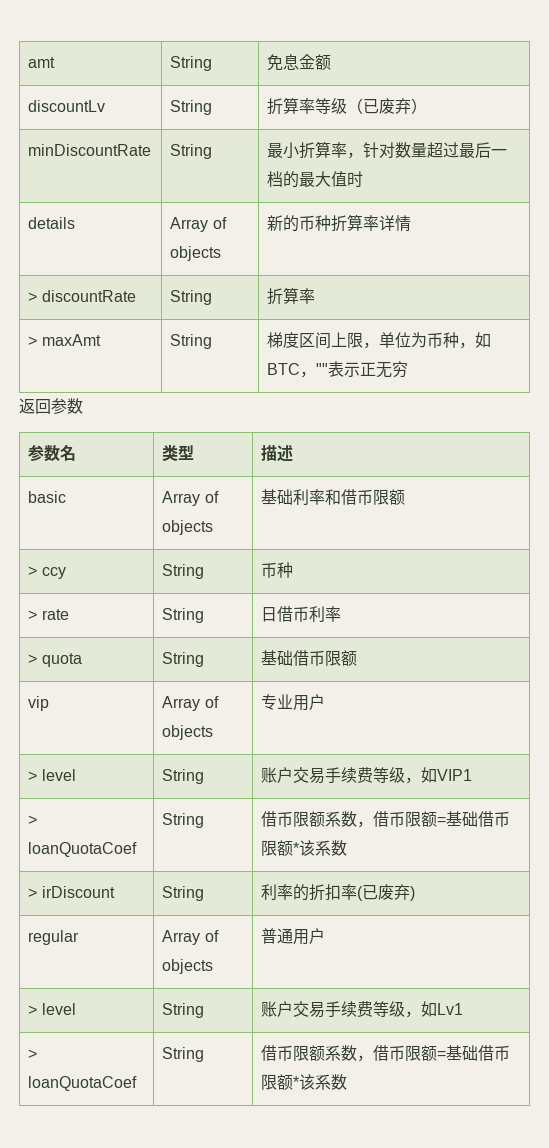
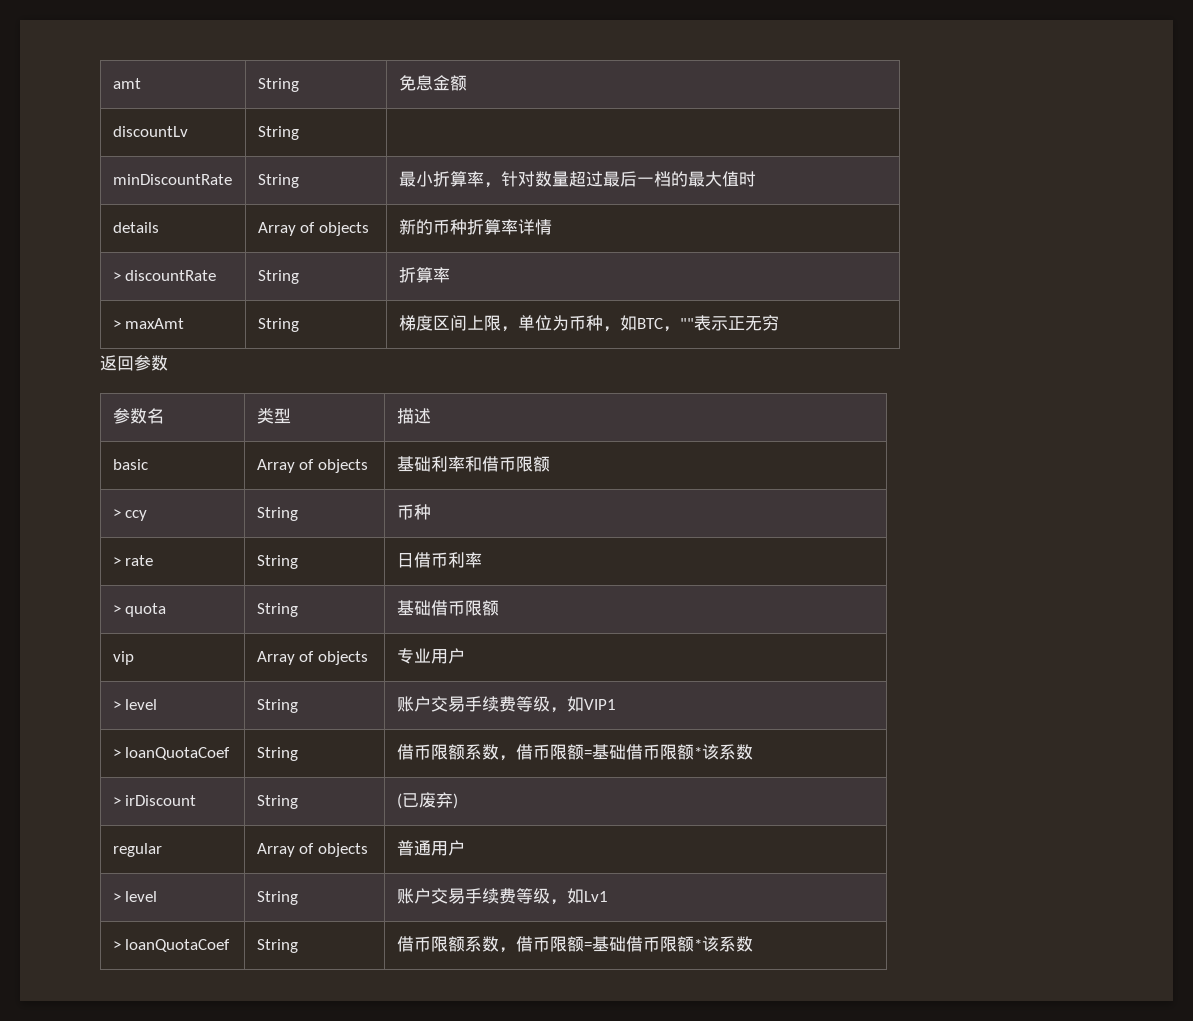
[267,97,428,115] 折算率等级（已废弃） -> (299, 133) none
[261,884,358,901] 利率的折扣率 -> (298, 802) none

